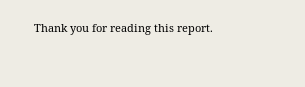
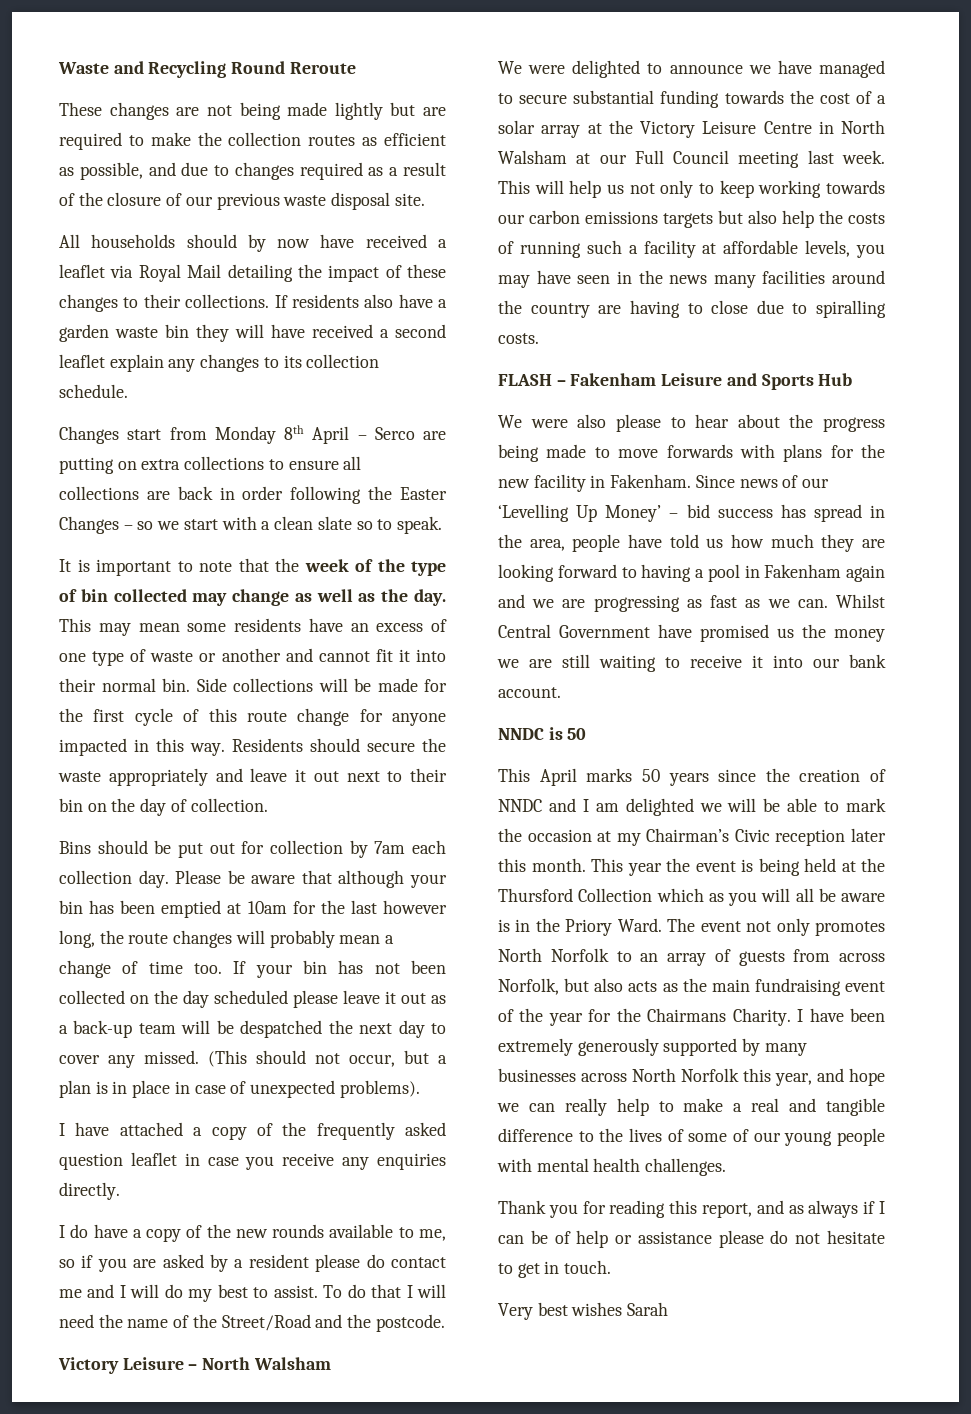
(34, 28) none -> [58,61,356,78] [59,102,446,120] [59,132,446,150] [59,162,446,180] [59,192,425,210] [59,234,447,252] [59,264,446,282] [59,294,447,312] [59,324,446,342] [59,354,380,372] [59,384,128,398] [59,425,446,444] [59,456,362,474] [59,486,447,504] [59,516,442,534] [59,558,446,576] [59,589,446,606] [59,618,447,636] [59,648,447,666] [59,678,447,692] [59,708,446,726] [59,738,446,756] [58,768,447,786] [59,798,268,816] [59,840,447,858] [59,870,447,888] [59,900,447,918] [59,930,395,948] [59,960,446,978] [59,990,446,1008] [59,1020,447,1038] [59,1050,447,1068] [59,1080,420,1098] [59,1122,446,1140] [59,1152,446,1170] [59,1182,120,1200] [59,1224,446,1242] [59,1254,446,1272] [59,1284,446,1302] [59,1314,445,1332] [58,1357,331,1374] [498,60,885,78] [498,90,886,108] [498,120,885,138] [498,150,885,168] [498,180,885,198] [498,210,885,228] [498,240,885,258] [498,270,885,288] [498,300,886,318] [498,333,539,344] [498,373,853,390] [498,414,885,432] [498,444,885,462] [498,474,830,492] [498,504,885,522] [498,534,885,552] [498,564,885,582] [498,594,885,612] [498,624,885,642] [497,654,886,672] [498,687,561,698] [498,727,587,740] [498,768,886,786] [498,798,886,816] [498,828,886,846] [498,858,885,876] [498,888,885,906] [498,918,885,936] [498,948,885,966] [498,978,885,996] [498,1008,885,1026] [498,1038,807,1056] [498,1068,885,1086] [497,1098,885,1116] [498,1128,885,1146] [497,1158,727,1176] Waste and Recycling Round Reroute // These changes are not being made lightly but are required to make the collection routes as efficient as possible, and due to changes required as a result of the closure of our previous waste disposal site. // All households should by now have received a leaflet via Royal Mail detailing the impact of these changes to their collections. If residents also have a garden waste bin they will have received a second leaflet explain any changes to its collection schedule. // Changes start from Monday 8th April – Serco are putting on extra collections to ensure all collections are back in order following the Easter Changes – so we start with a clean slate so to speak. // It is important to note that the week of the type of bin collected may change as well as the day. This may mean some residents have an excess of one type of waste or another and cannot fit it into their normal bin. Side collections will be made for the first cycle of this route change for anyone impacted in this way. Residents should secure the waste appropriately and leave it out next to their bin on the day of collection. // Bins should be put out for collection by 7am each collection day. Please be aware that although your bin has been emptied at 10am for the last however long, the route changes will probably mean a change of time too. If your bin has not been collected on the day scheduled please leave it out as a back-up team will be despatched the next day to cover any missed. (This should not occur, but a plan is in place in case of unexpected problems). // I have attached a copy of the frequently asked question leaflet in case you receive any enquiries directly. // I do have a copy of the new rounds available to me, so if you are asked by a resident please do contact me and I will do my best to assist. To do that I will need the name of the Street/Road and the postcode. // Victory Leisure – North Walsham // We were delighted to announce we have managed to secure substantial funding towards the cost of a solar array at the Victory Leisure Centre in North Walsham at our Full Council meeting last week. This will help us not only to keep working towards our carbon emissions targets but also help the costs of running such a facility at affordable levels, you may have seen in the news many facilities around the country are having to close due to spiralling costs. // FLASH – Fakenham Leisure and Sports Hub // We were also please to hear about the progress being made to move forwards with plans for the new facility in Fakenham. Since news of our ‘Levelling Up Money’ – bid success has spread in the area, people have told us how much they are looking forward to having a pool in Fakenham again and we are progressing as fast as we can. Whilst Central Government have promised us the money we are still waiting to receive it into our bank account. // NNDC is 50 // This April marks 50 years since the creation of NNDC and I am delighted we will be able to mark the occasion at my Chairman’s Civic reception later this month. This year the event is being held at the Thursford Collection which as you will all be aware is in the Priory Ward. The event not only promotes North Norfolk to an array of guests from across Norfolk, but also acts as the main fundraising event of the year for the Chairmans Charity. I have been extremely generously supported by many businesses across North Norfolk this year, and hope we can really help to make a real and tangible difference to the lives of some of our young people with mental health challenges. //
[177,24,213,35] report. -> [702,1200,885,1218] [498,1230,885,1248] [498,1260,612,1278] [498,1302,669,1320] report, and as always if I can be of help or assistance please do not hesitate to get in touch. // Very best wishes Sarah

